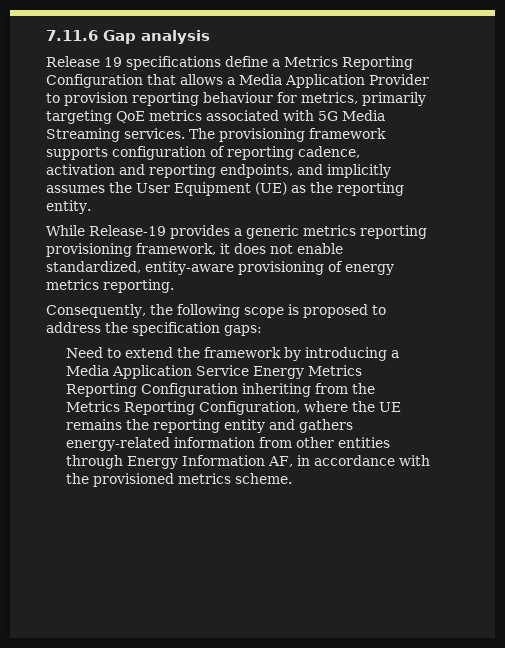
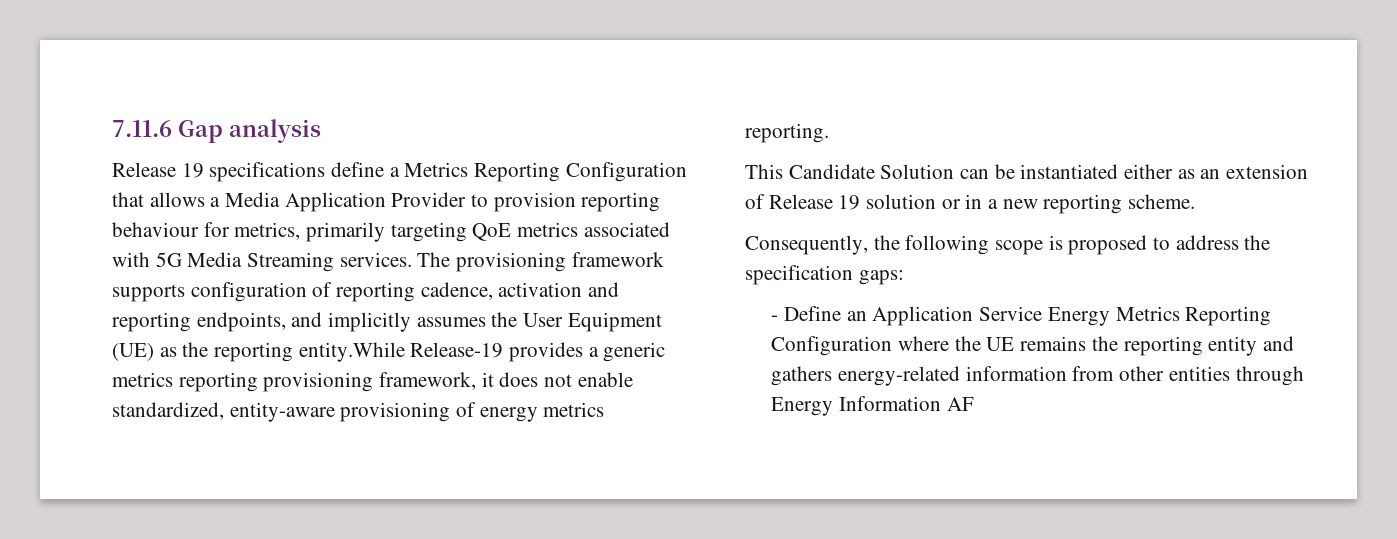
[46,200,91,214] [46,225,85,236] entity. // While -> [298,342,405,362] entity.While
(174, 286) none -> [745,164,1309,179] [745,194,1196,214] // This Candidate Solution can be instantiated either as an extension of Release 19 solution or in a new reporting scheme.
[66,347,400,361] [66,365,110,376] Need to extend the framework by introducing a Media -> [771,306,867,321] - Define an
[242,383,376,397] [66,401,301,415] inheriting from the Metrics Reporting Configuration, -> (893, 346) none
[268,455,431,467] [66,473,293,487] AF, in accordance with the provisioned metrics scheme. -> [946,397,974,411] AF

